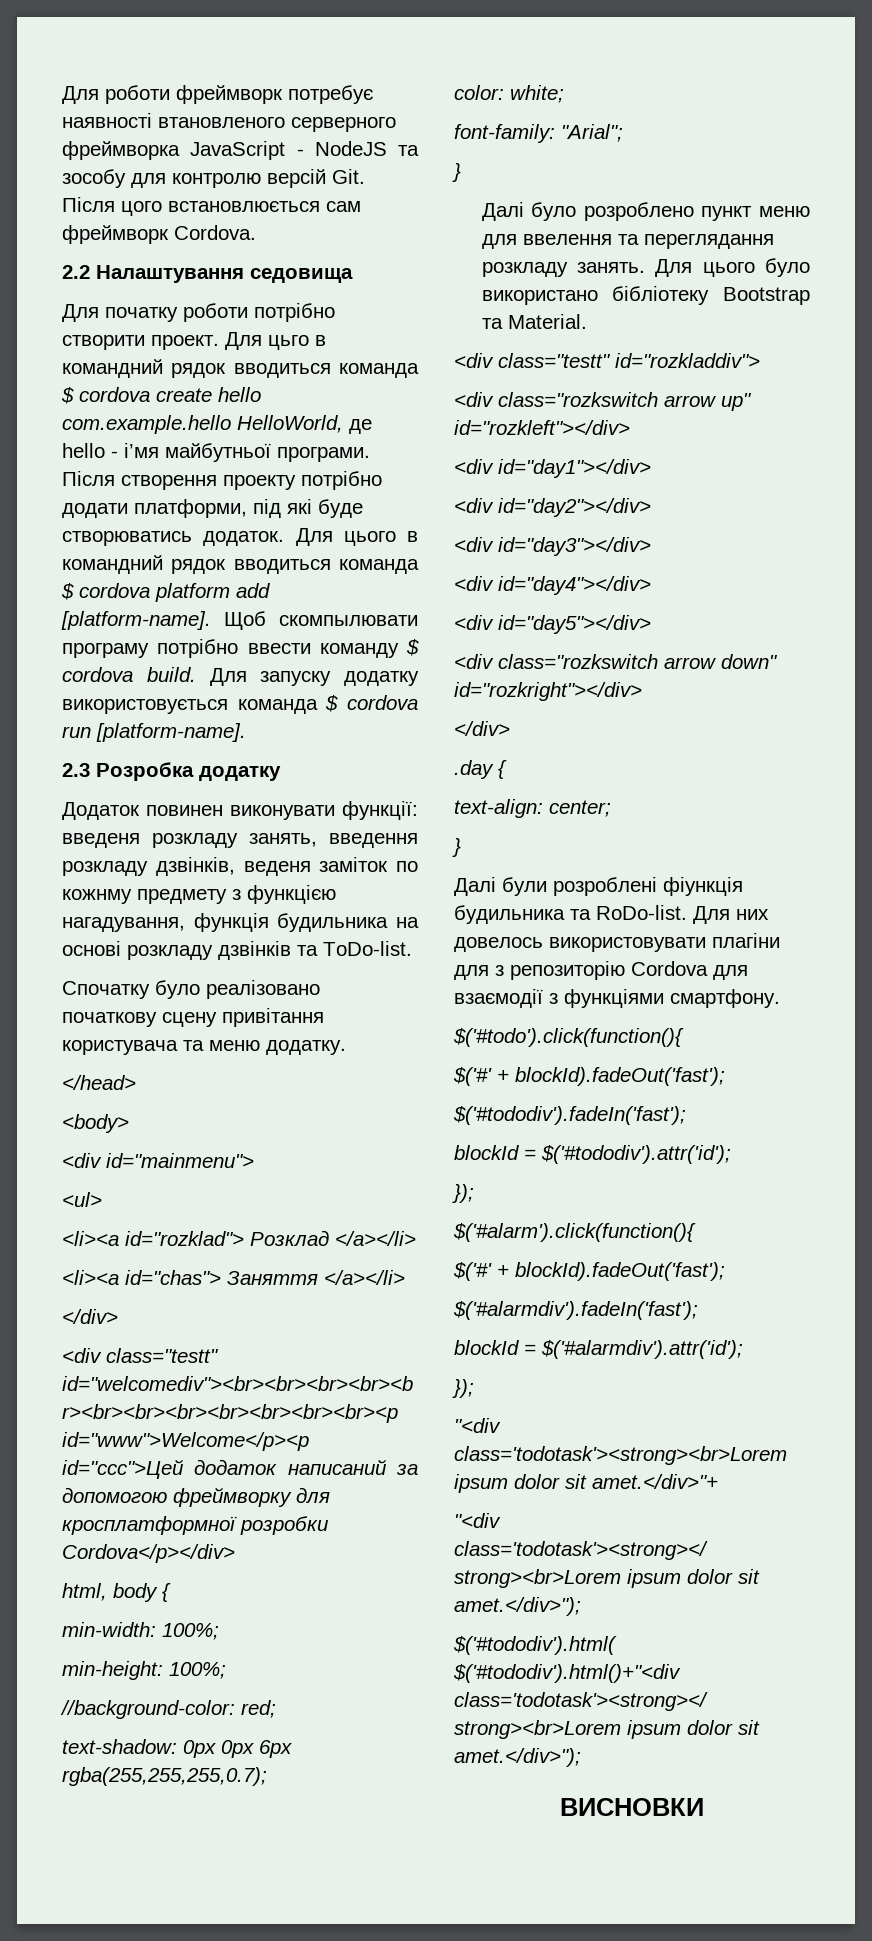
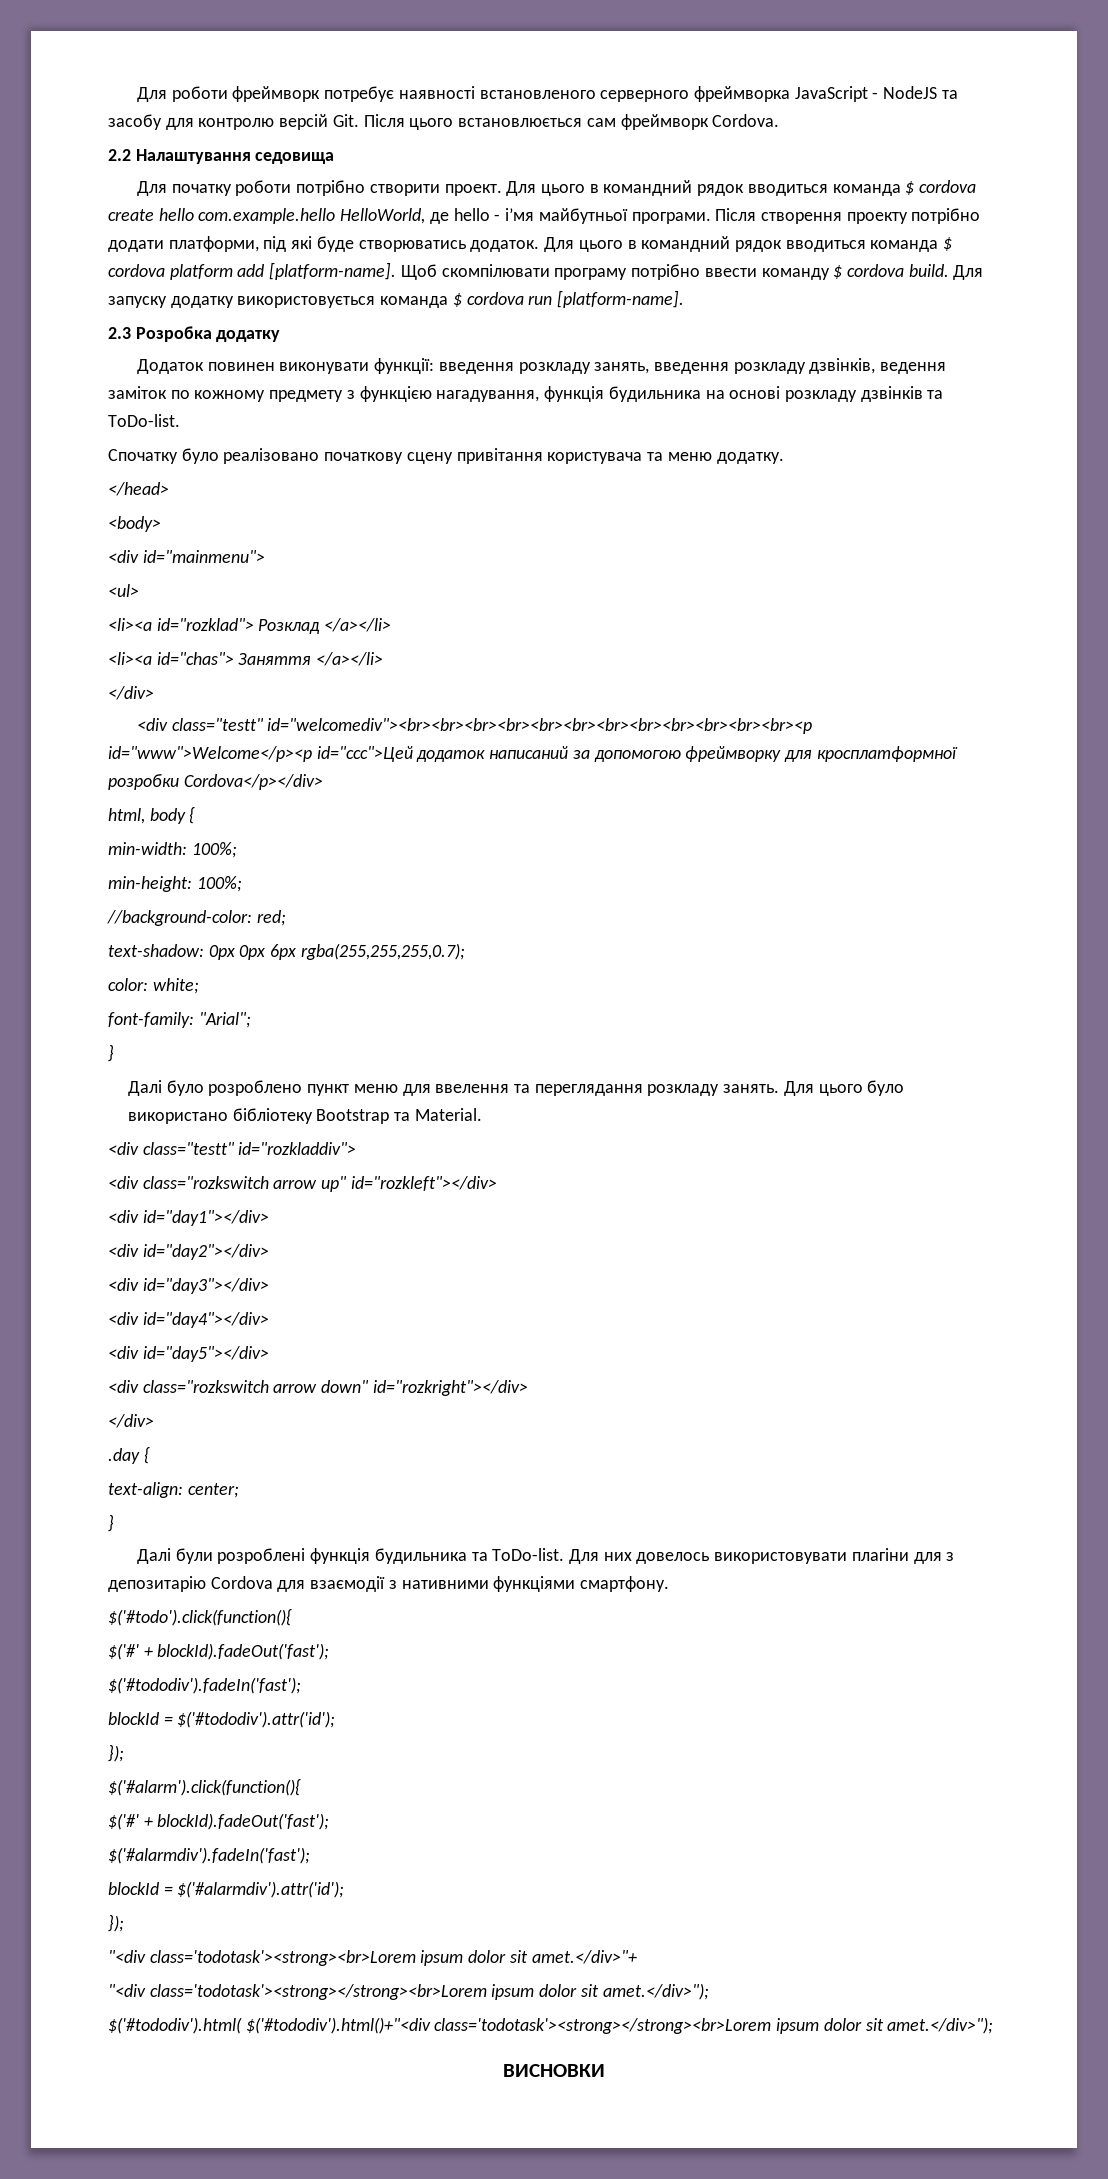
[158,117,285,128] втановленого -> [479,90,596,99] встановленого
[62,169,126,188] зособу -> [108,114,162,130] засобу
[121,201,162,216] цого -> [409,118,454,130] цього
[268,335,309,350] цьго -> [540,184,585,196] цього
[279,615,418,626] скомпылювати -> [441,264,550,277] скомпілювати
[62,833,140,848] введеня -> [438,362,514,374] введення
[243,861,311,876] веденя -> [880,362,947,374] ведення
[62,889,132,904] кожнму -> [194,390,266,402] кожному
[663,877,743,896] фіункція -> [310,1548,371,1564] функція
[596,905,687,920] RoDo-list. -> [492,1548,565,1561] ToDo-list.
[510,961,625,980] репозиторію -> [108,1576,206,1592] депозитарію
(558, 998) none -> [401,1580,489,1589] нативними

